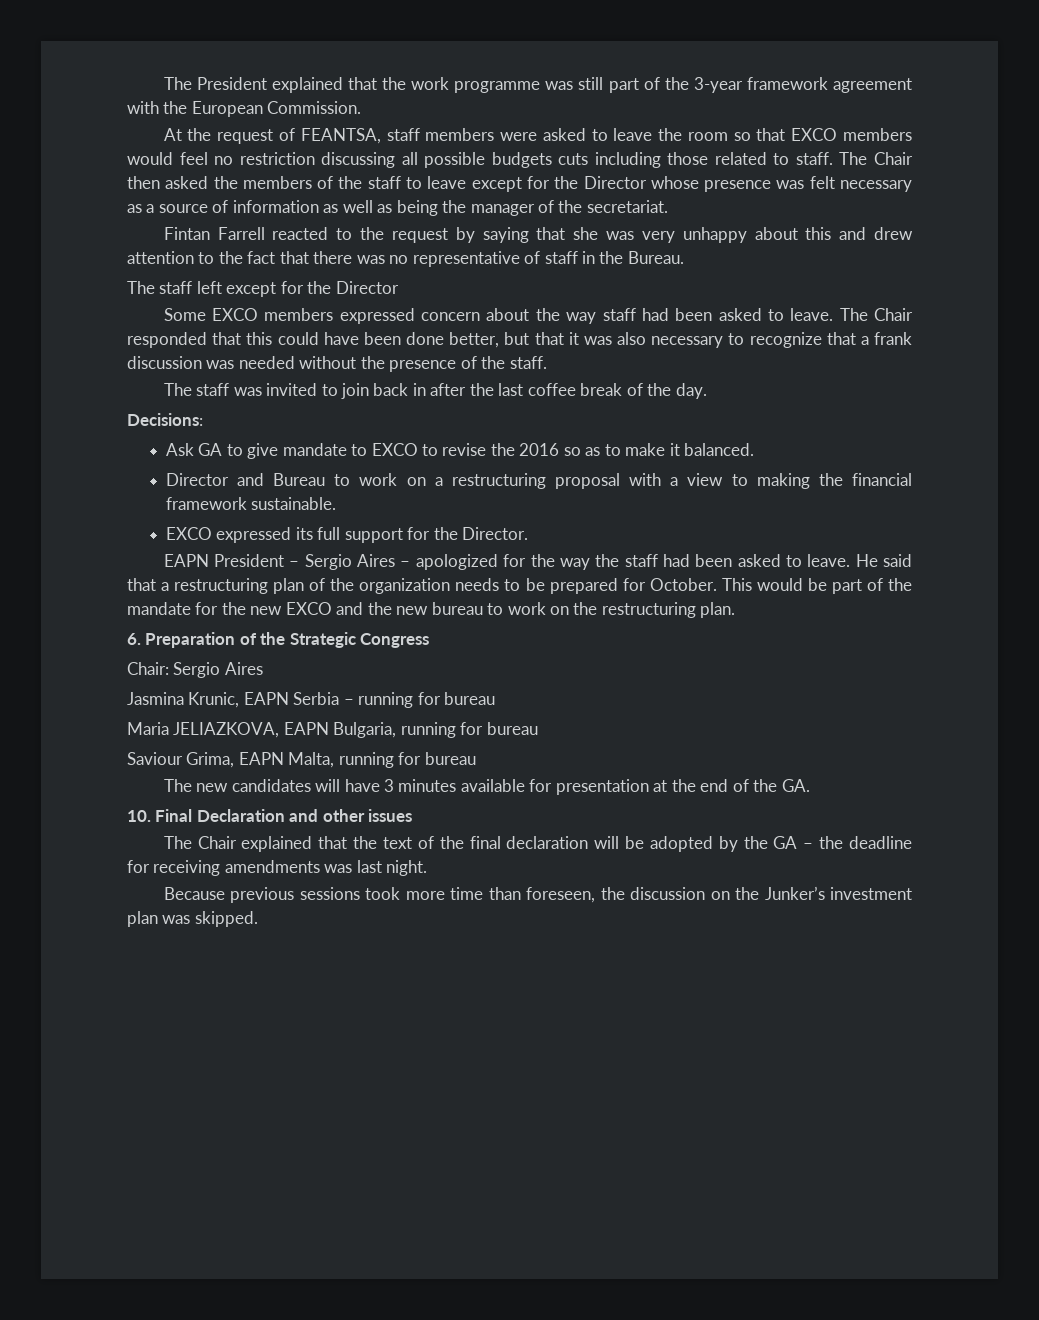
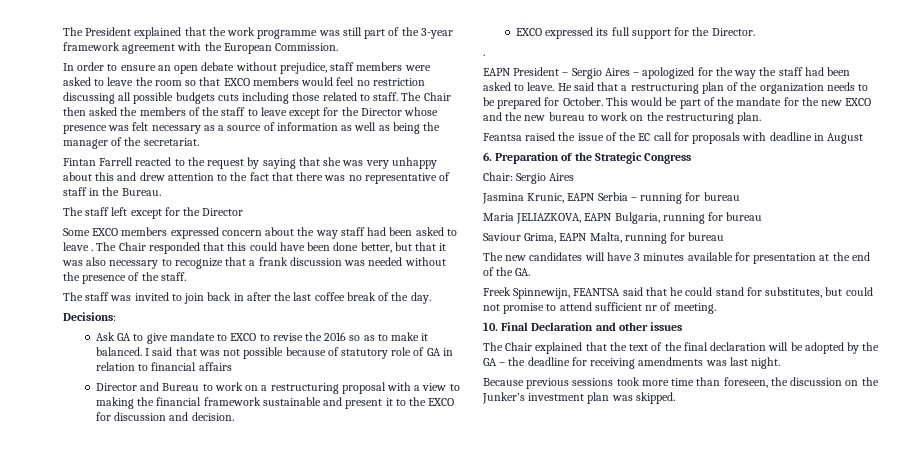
[163,128,381,144] At the request of FEANTSA, -> [63,62,327,74] In order to ensure an open debate without prejudice,
[790,308,834,321] leave. -> [63,242,94,251] leave .
(755, 449) none -> [145,347,453,359] [95,362,232,371] I said that was not possible because of statutory role of GA in relation to financial affairs
[251,497,337,510] sustainable. -> [262,397,455,409] [95,412,234,421] sustainable and present it to the EXCO for discussion and decision.
(528, 533) none -> [483,54,485,56] // .
(736, 610) none -> [483,132,864,144] // Feantsa raised the issue of the EC call for proposals with deadline in August
(810, 785) none -> [483,287,873,299] [483,302,716,314] // Freek Spinnewijn, FEANTSA said that he could stand for substitutes, but could not promise to attend sufficient nr of meeting.

